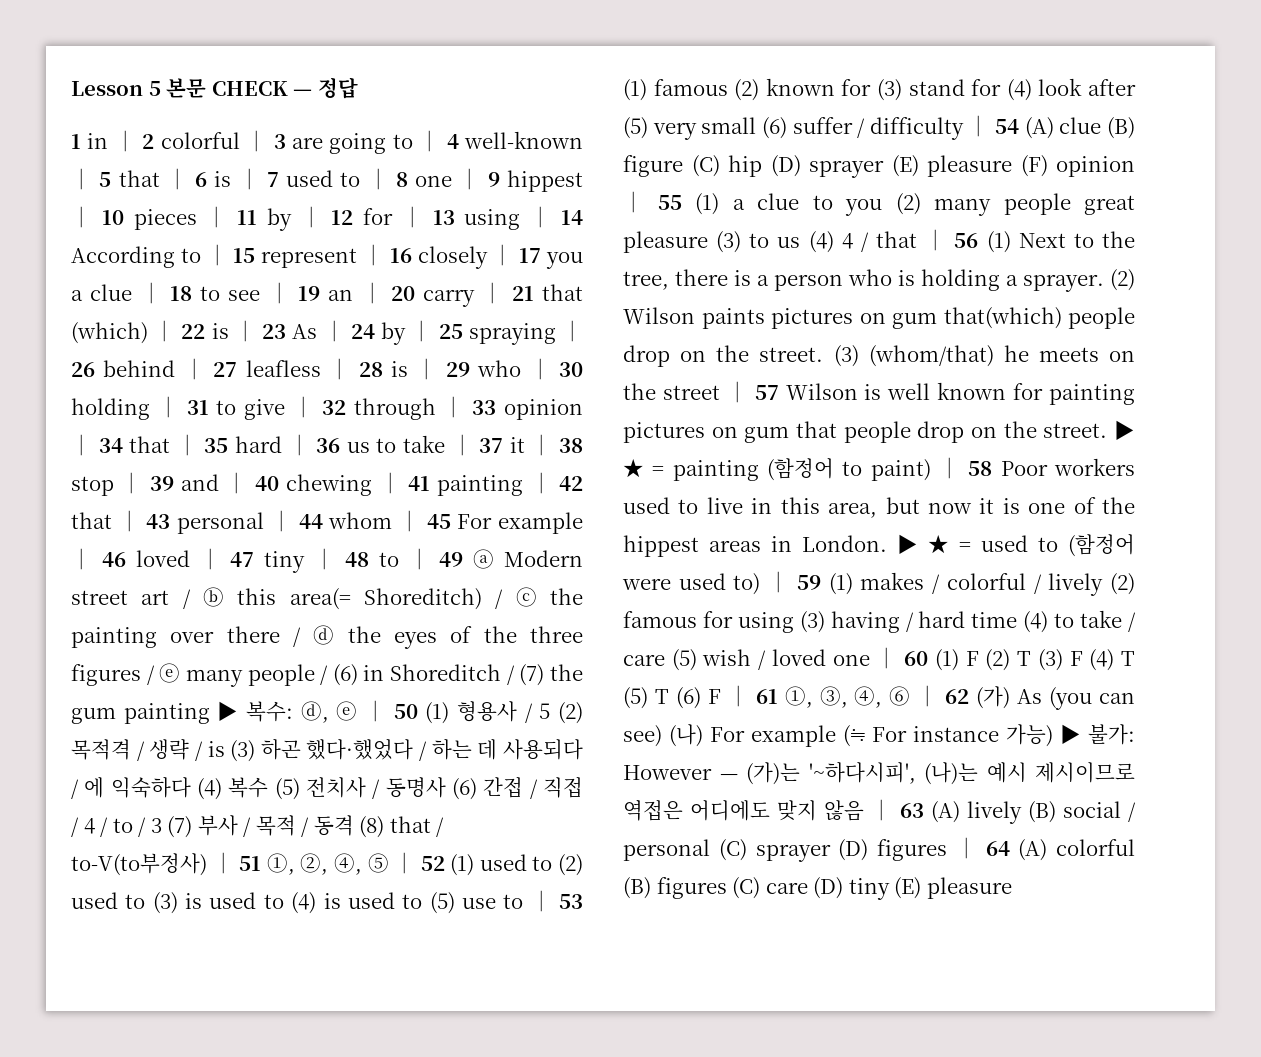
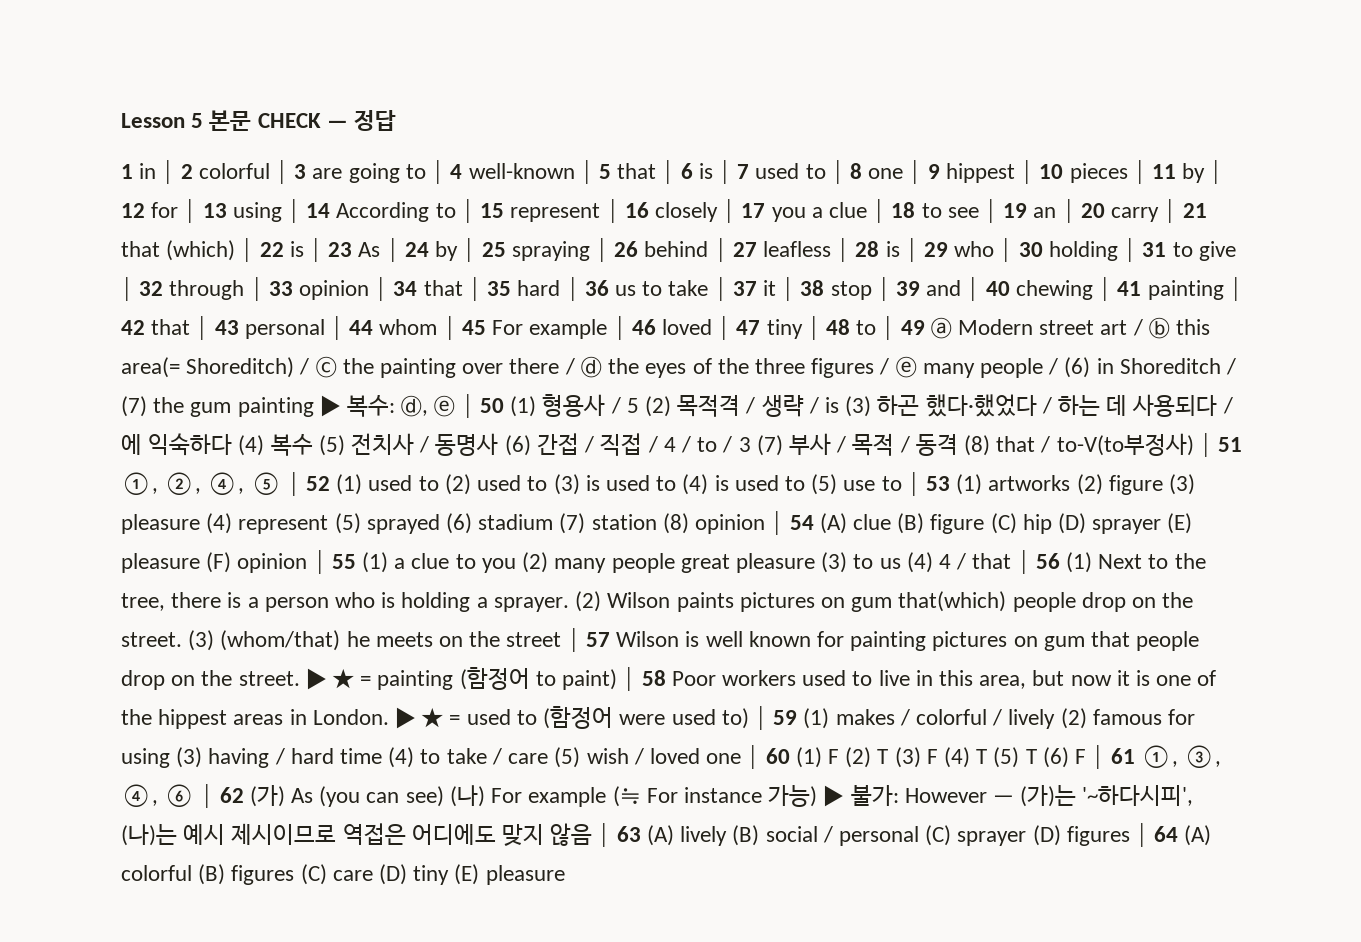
[653,78,1136,101] [623,117,964,140] famous (2) known for (3) stand for (4) look after (5) very small (6) suffer / difficulty -> [988,474,1196,495] [121,513,766,534] artworks (2) figure (3) pleasure (4) represent (5) sprayed (6) stadium (7) station (8) opinion

